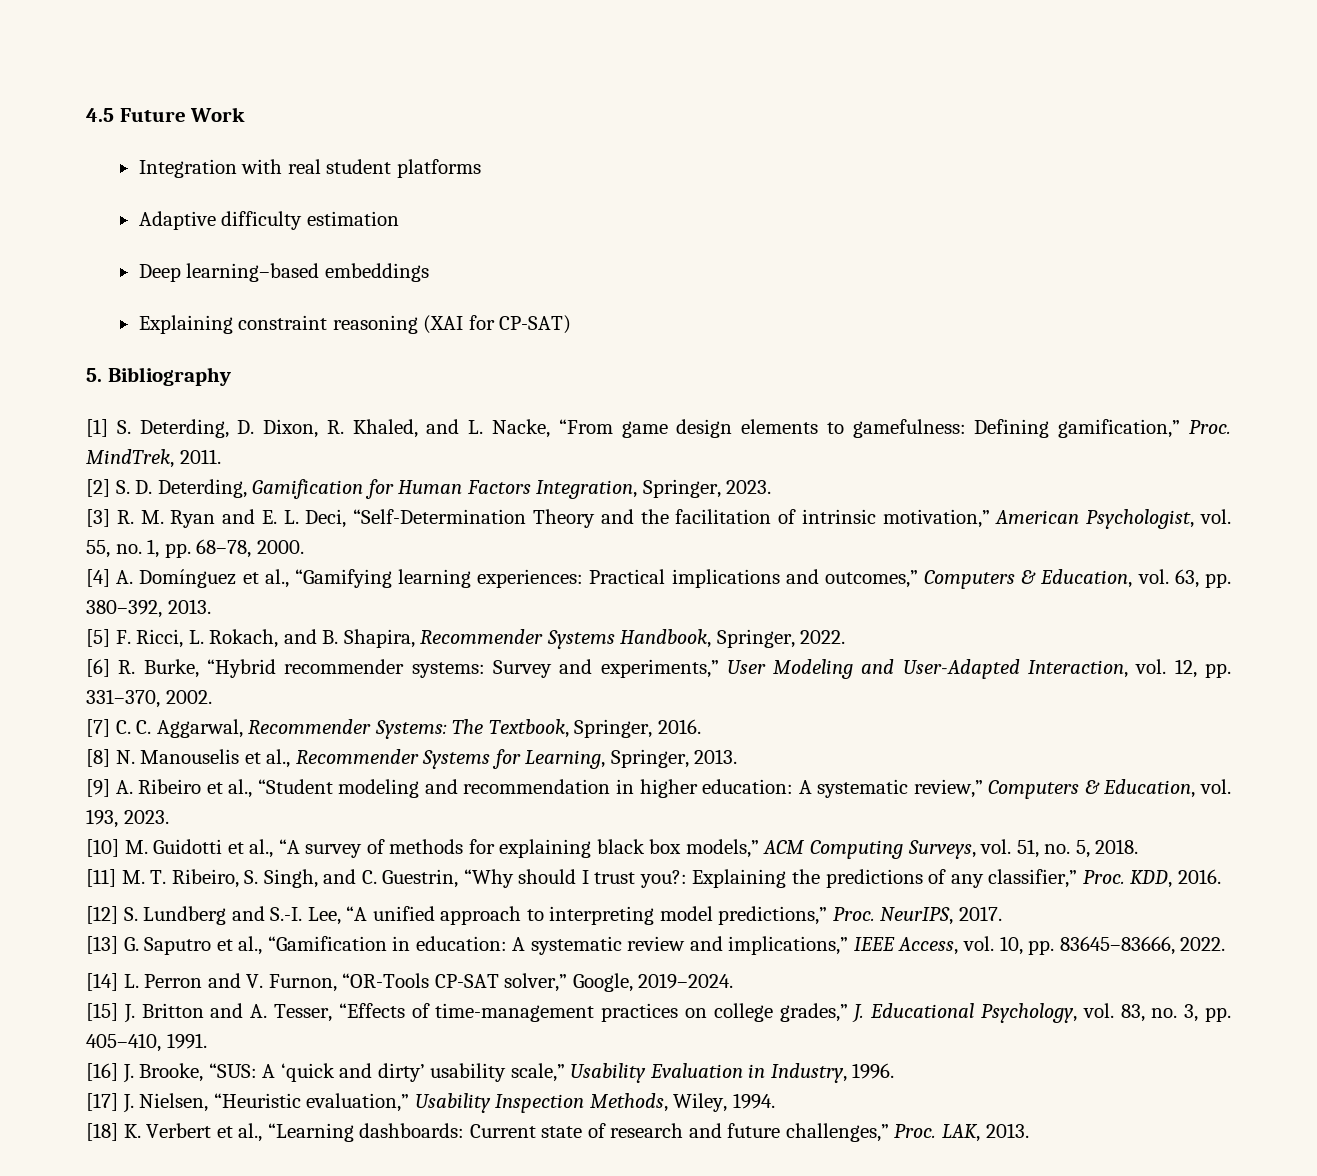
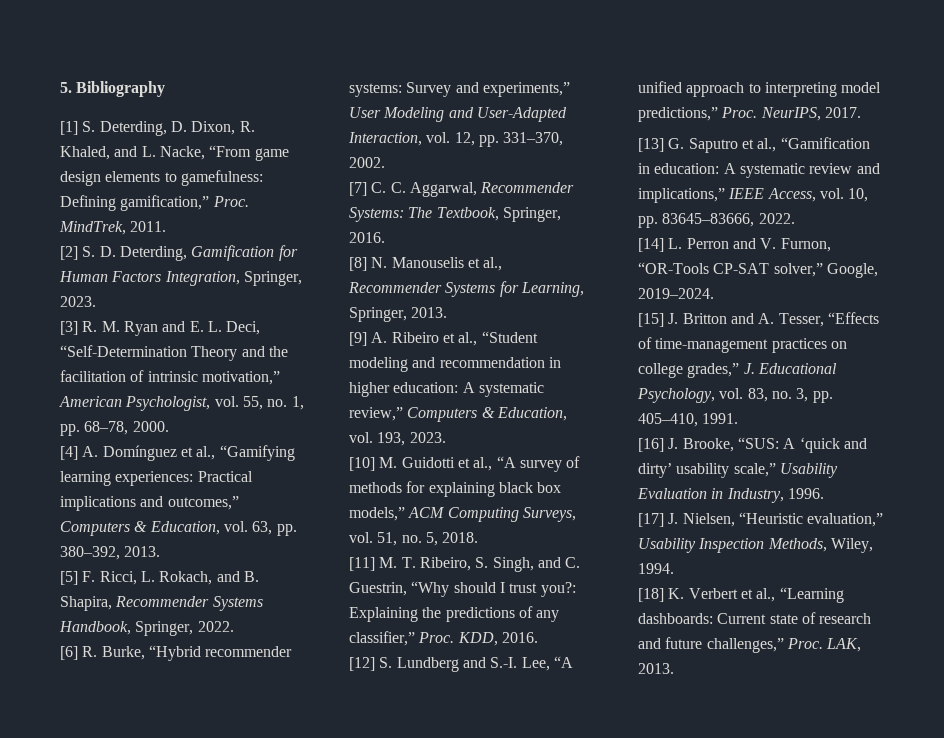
[86,107,246,122] [138,159,481,178] [138,211,399,230] [138,263,429,282] [138,315,572,334] 4.5 Future Work // Integration with real student platforms // Adaptive difficulty estimation // Deep learning–based embeddings // Explaining constraint reasoning (XAI for CP-SAT) // -> (60, 87) none

